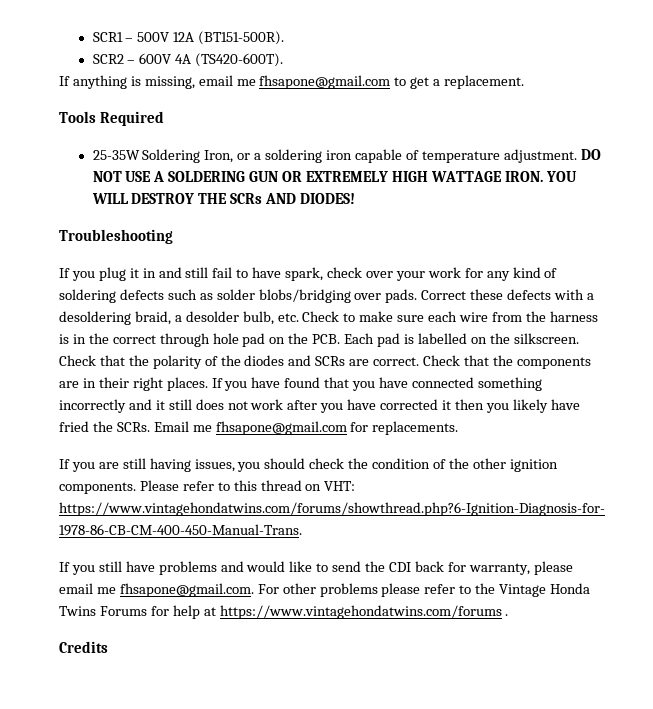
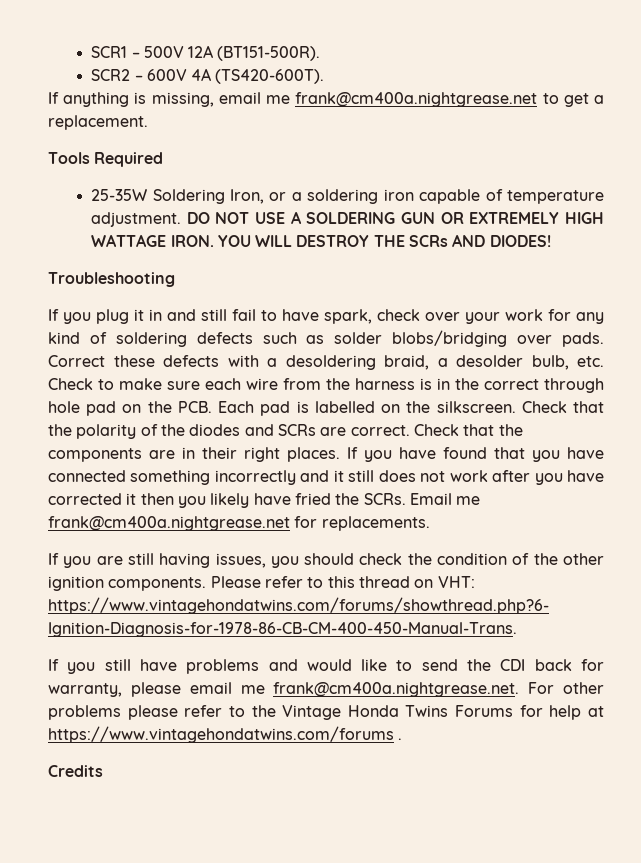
[259,75,391,89] fhsapone@gmail.com -> [295,92,538,107] frank@cm400a.nightgrease.net
[215,421,347,435] fhsapone@gmail.com -> [48,516,290,531] frank@cm400a.nightgrease.net
[119,583,254,597] fhsapone@gmail.com. -> [273,682,520,697] frank@cm400a.nightgrease.net.

